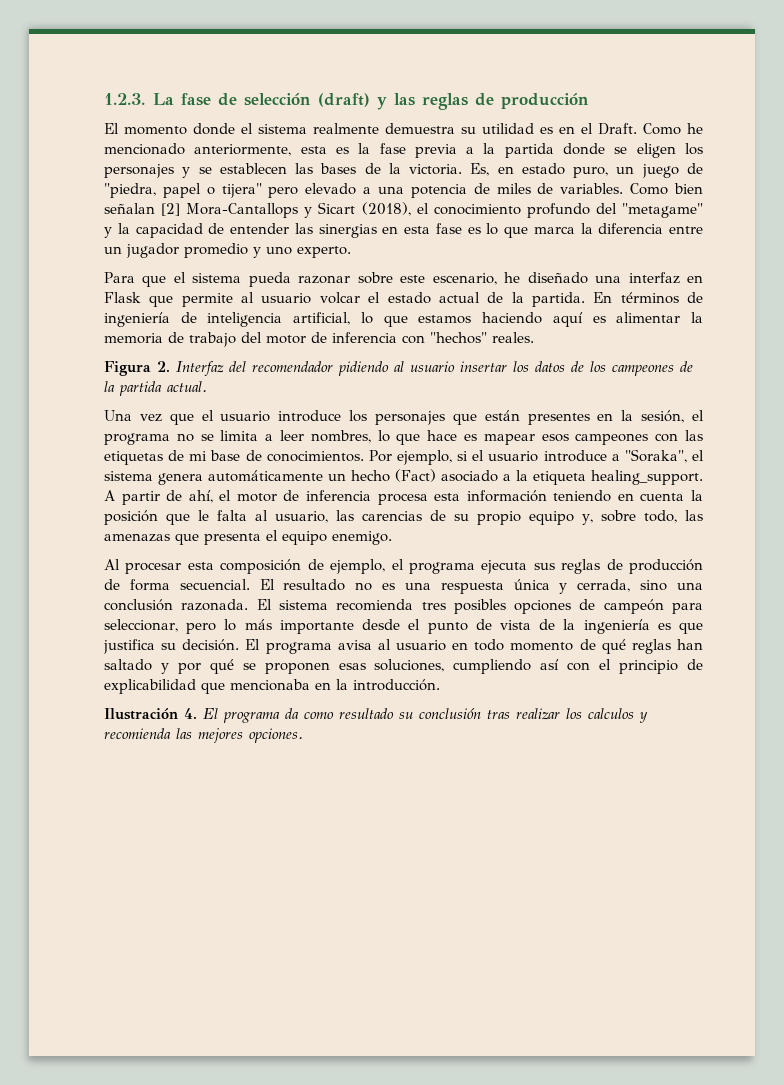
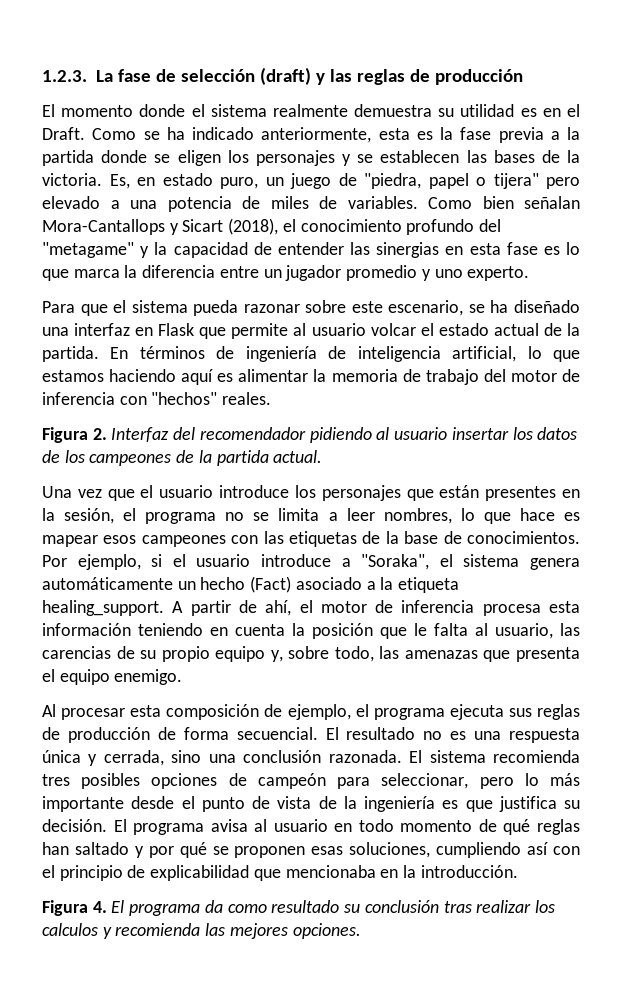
[687,123,703,134] [104,143,185,155] he mencionado -> [143,127,254,140] se ha indicado
[161,203,181,216] [2] -> (580, 202) none
[504,272,521,283] he -> [468,300,509,313] se ha
[189,451,208,461] mi -> [385,531,399,544] la
[104,708,178,720] Ilustración -> [42,900,88,916] Figura

